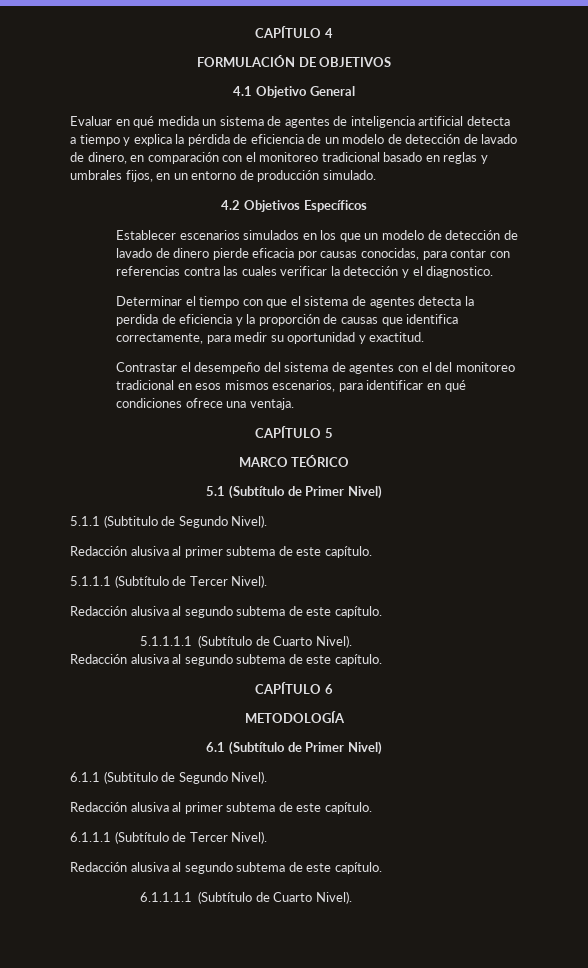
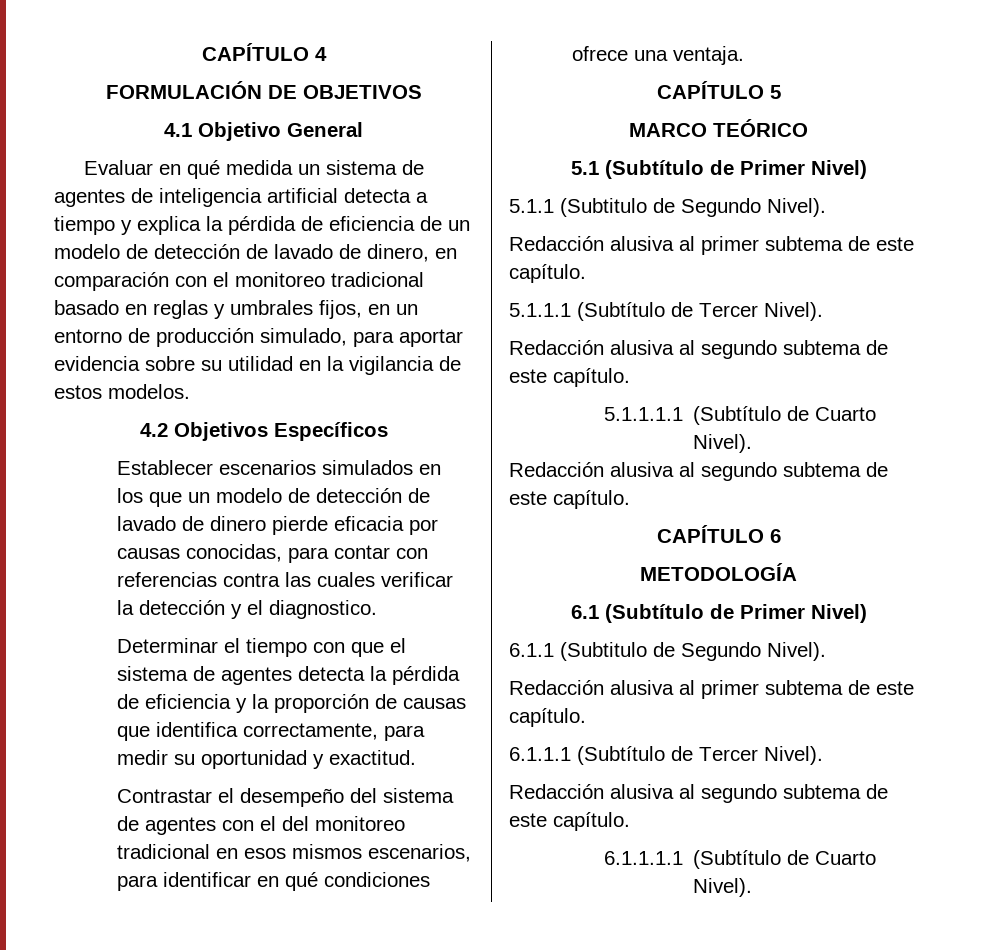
[322,170,376,180] simulado. -> [260,328,463,347] [54,356,461,375] [54,384,190,399] simulado, para aportar evidencia sobre su utilidad en la vigilancia de estos modelos.
[116,314,159,326] perdida -> [392,666,461,685] pérdida

